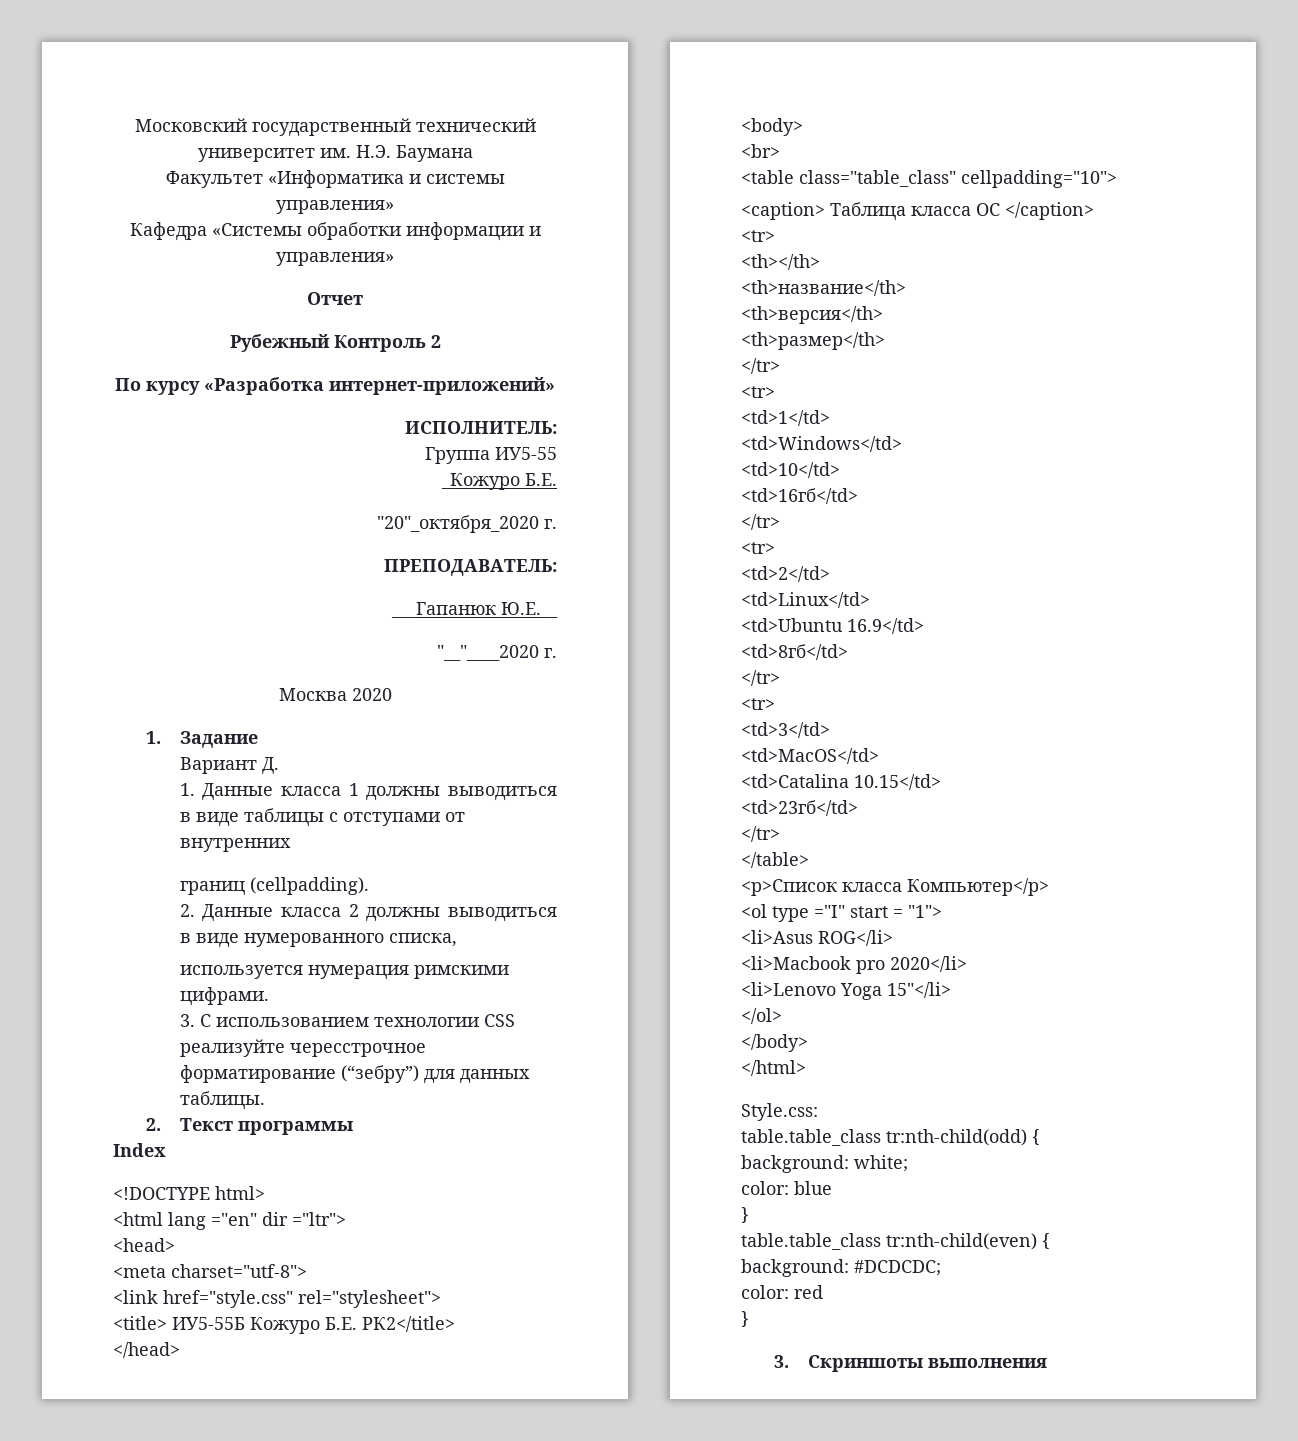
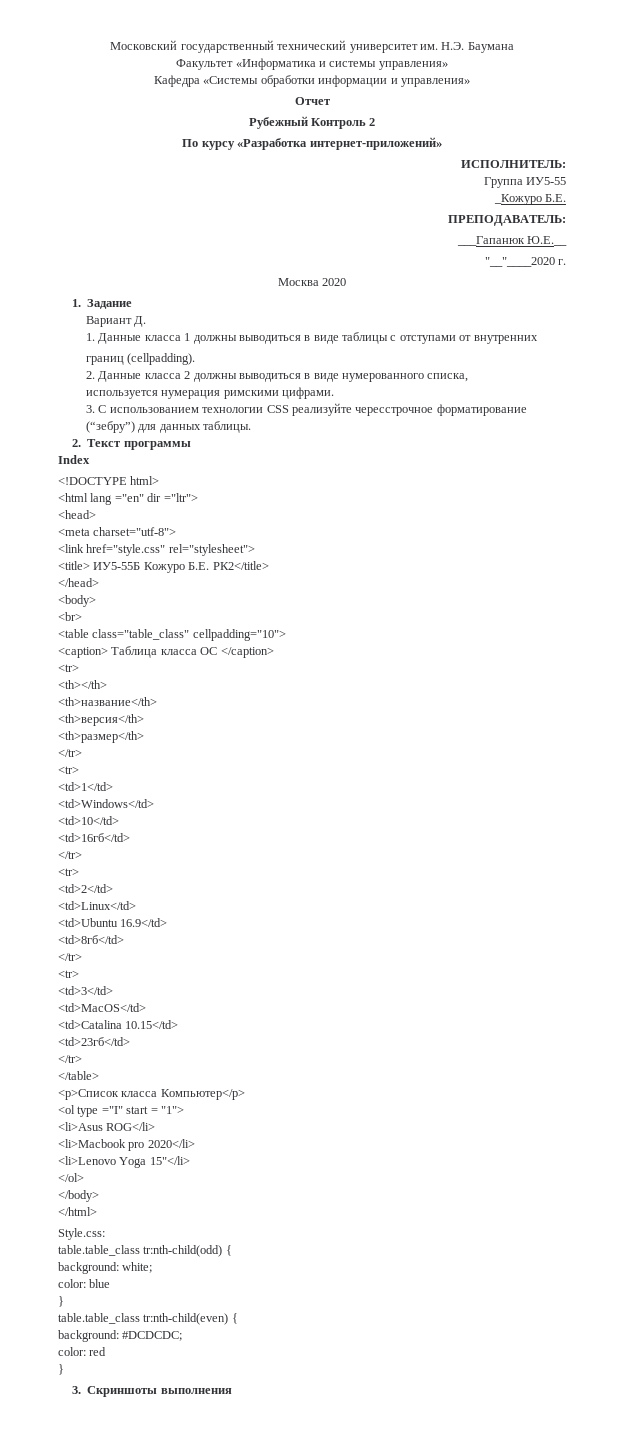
[377,515,557,533] // "20"_октября_2020 г. -> (566, 198) none

